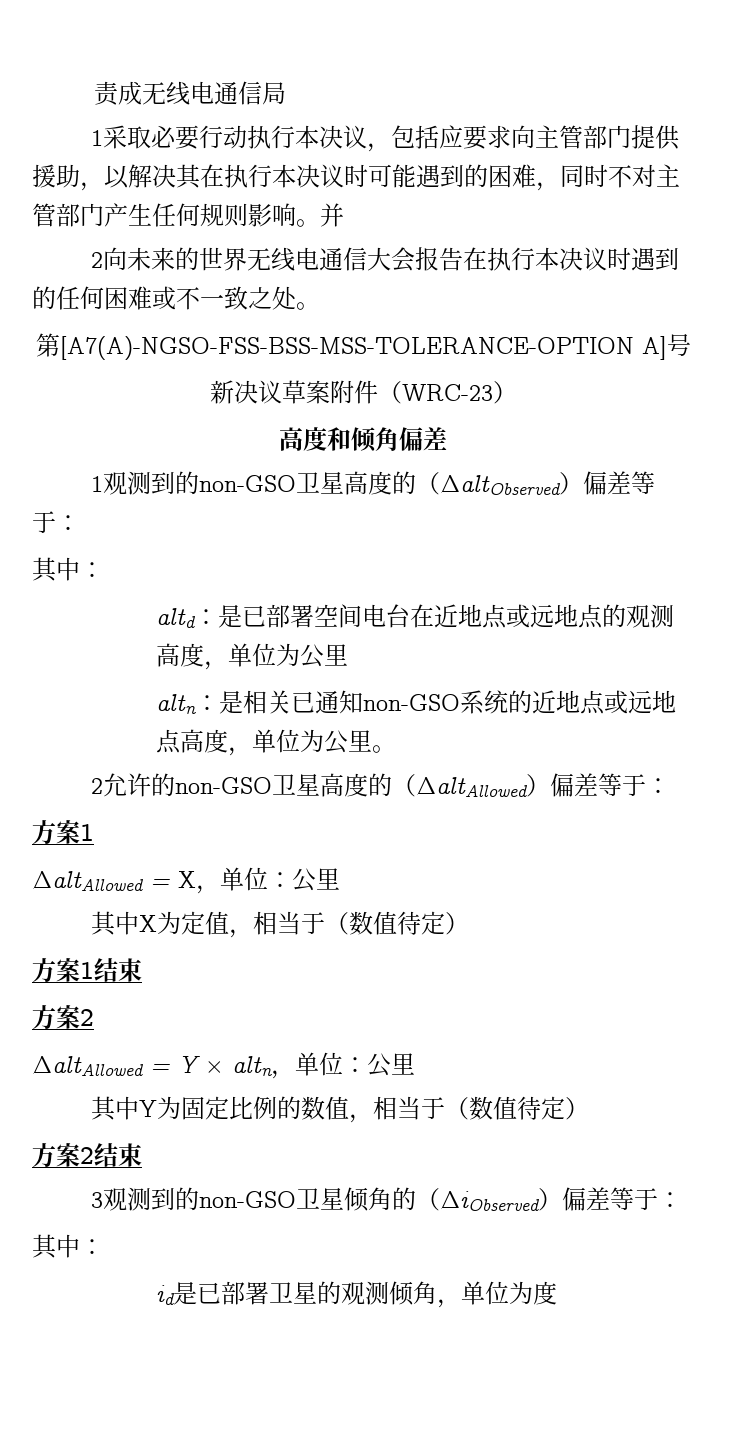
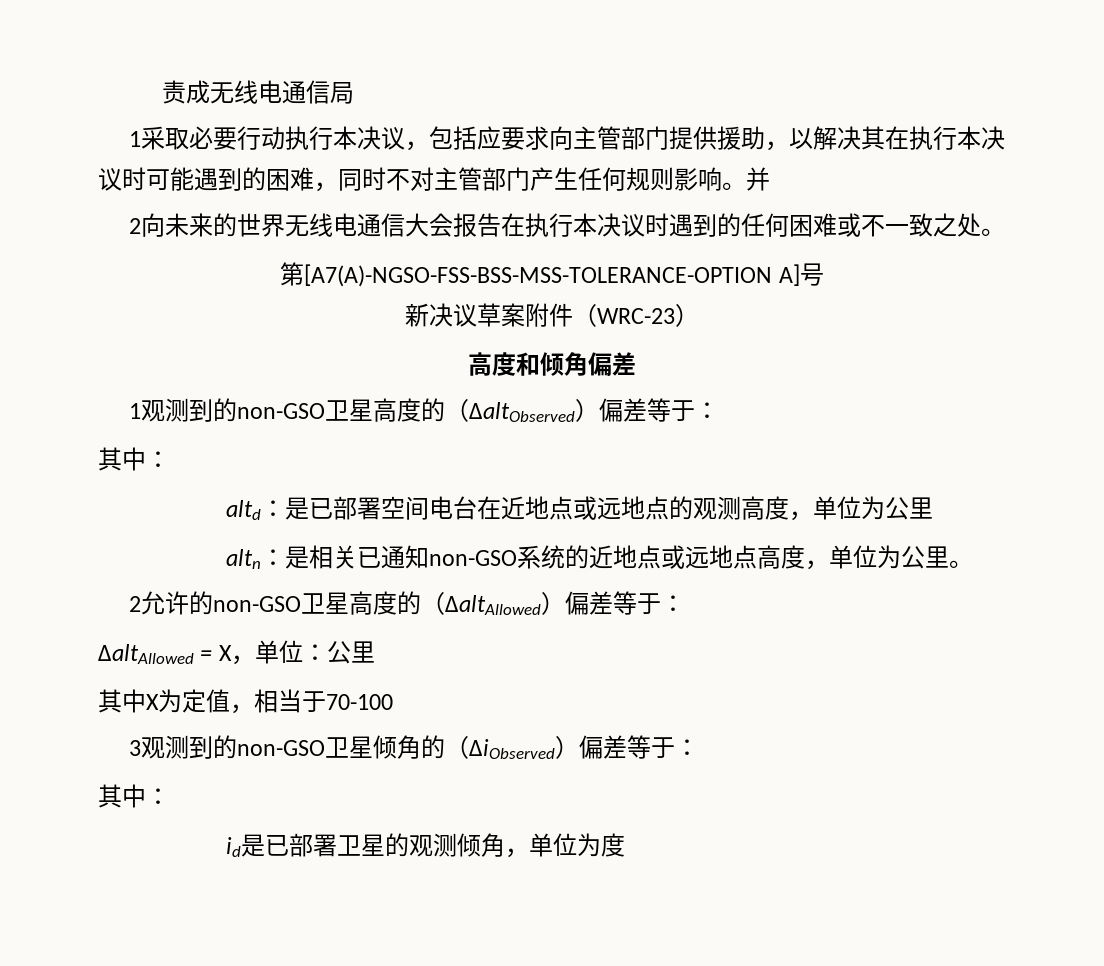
[32,820,94,845] // 方案1 -> (686, 603) none
[324,911,469,935] [32,958,142,983] [32,1005,94,1030] [32,1052,415,1079] [90,1096,589,1123] [32,1143,142,1168] （数值待定） // 方案1结束 // 方案2 // ∆altAllowed = Y × altn，单位：公里 // 其中Y为固定比例的数值，相当于（数值待定） // 方案2结束 -> [326,694,393,710] 70-100

